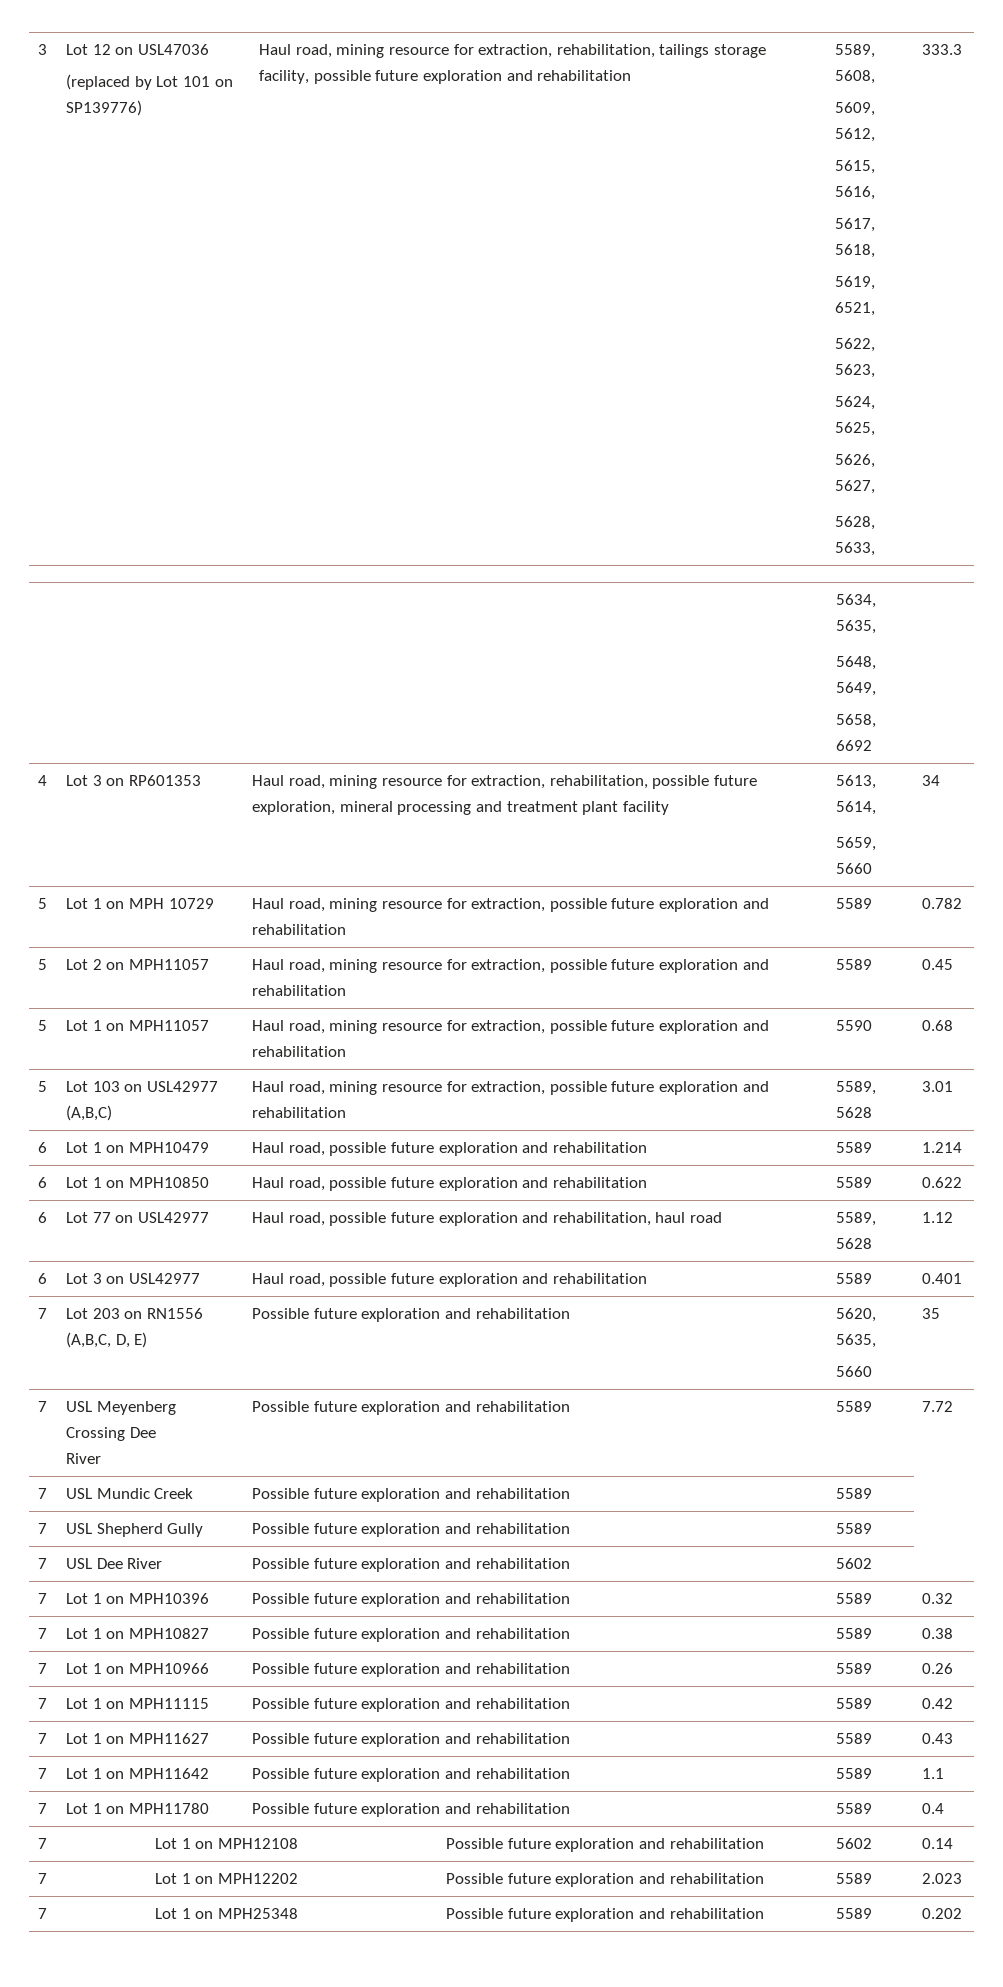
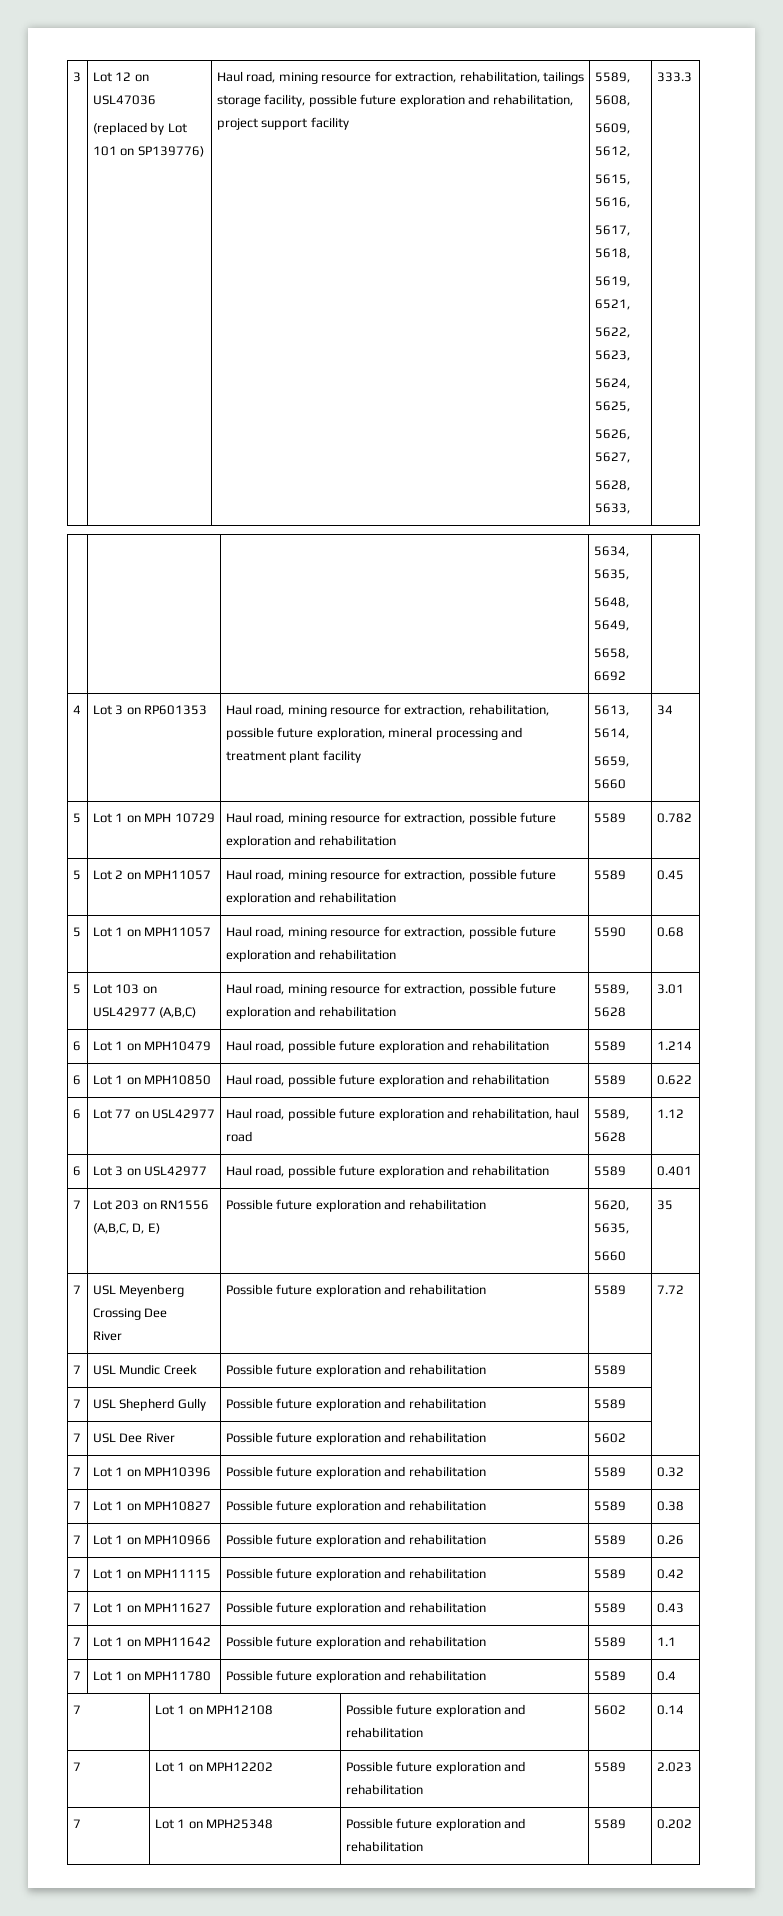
[537,70,632,81] rehabilitation -> [492,94,573,106] [216,117,349,130] rehabilitation, project support facility

